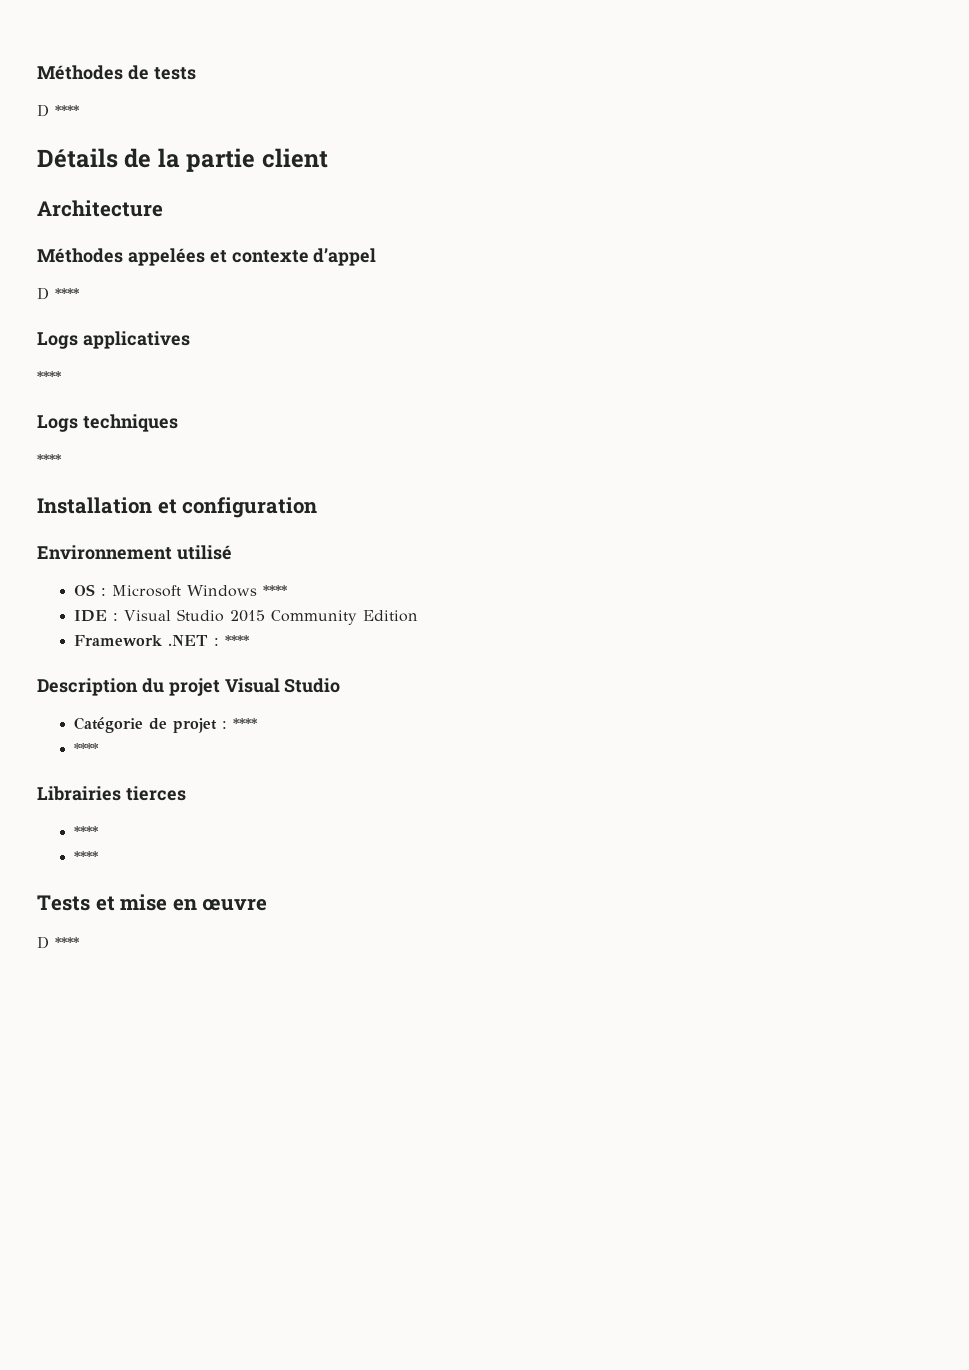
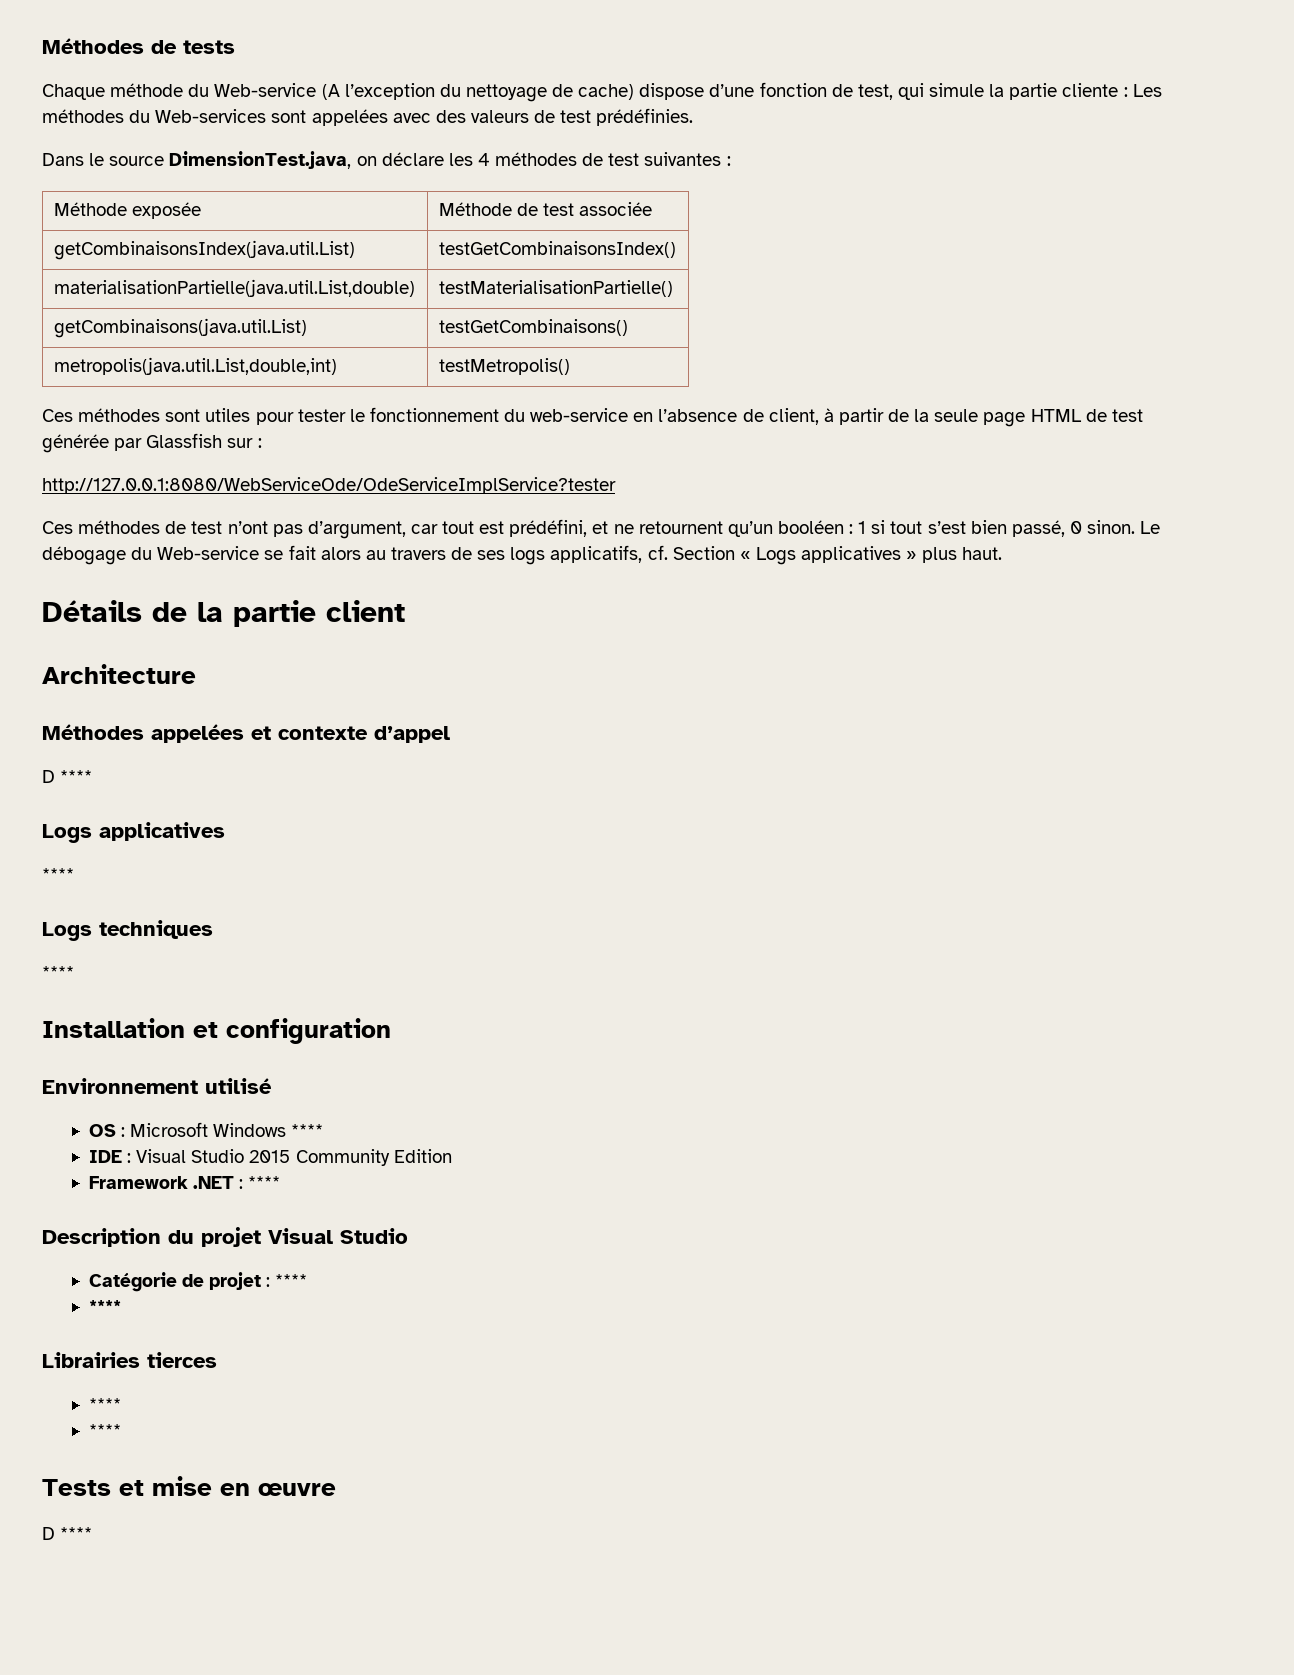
[37,104,79,117] D **** -> [42,82,1162,102] [42,108,694,126] [42,151,731,169] [53,202,201,219] [438,202,653,216] [53,240,355,260] [438,241,676,258] [53,279,415,297] [438,280,673,297] [53,318,307,338] [438,319,628,336] [53,357,337,375] [438,358,570,375] [42,407,1143,427] [42,433,262,453] [42,477,616,494] [42,519,1161,539] [42,545,1003,565] Chaque méthode du Web-service (A l’exception du nettoyage de cache) dispose d’une fonction de test, qui simule la partie cliente : Les méthodes du Web-services sont appelées avec des valeurs de test prédéfinies. // Dans le source DimensionTest.java, on déclare les 4 méthodes de test suivantes : // Méthode exposée | Méthode de test associée // getCombinaisonsIndex(java.util.List) | testGetCombinaisonsIndex() // materialisationPartielle(java.util.List,double) | testMaterialisationPartielle() // getCombinaisons(java.util.List) | testGetCombinaisons() // metropolis(java.util.List,double,int) | testMetropolis() // Ces méthodes sont utiles pour tester le fonctionnement du web-service en l’absence de client, à partir de la seule page HTML de test générée par Glassfish sur : // http://127.0.0.1:8080/WebServiceOde/OdeServiceImplService?tester // Ces méthodes de test n’ont pas d’argument, car tout est prédéfini, et ne retournent qu’un booléen : 1 si tout s’est bien passé, 0 sinon. Le débogage du Web-service se fait alors au travers de ses logs applicatifs, cf. Section « Logs applicatives » plus haut.

